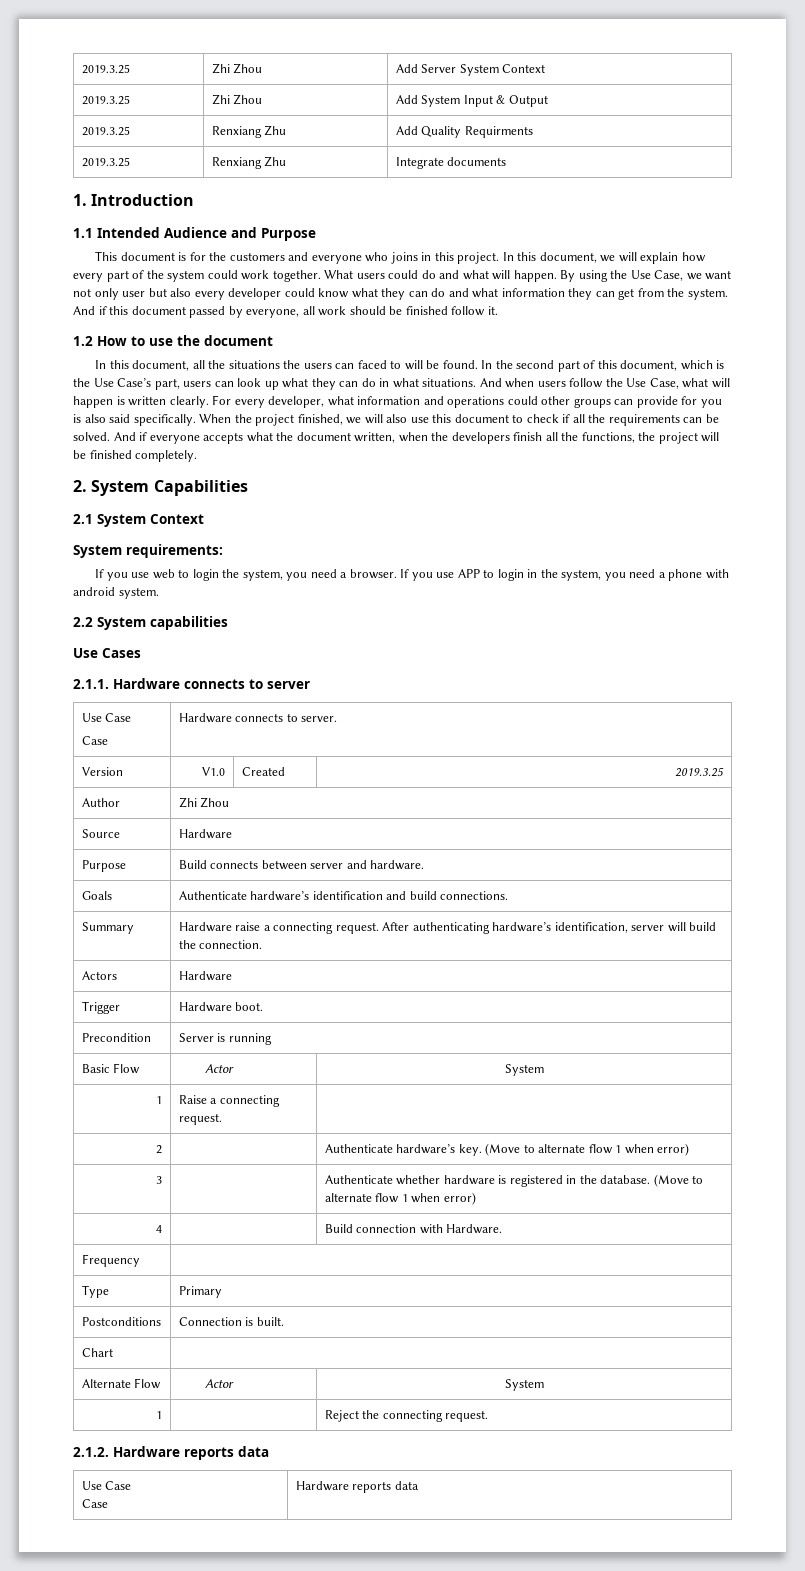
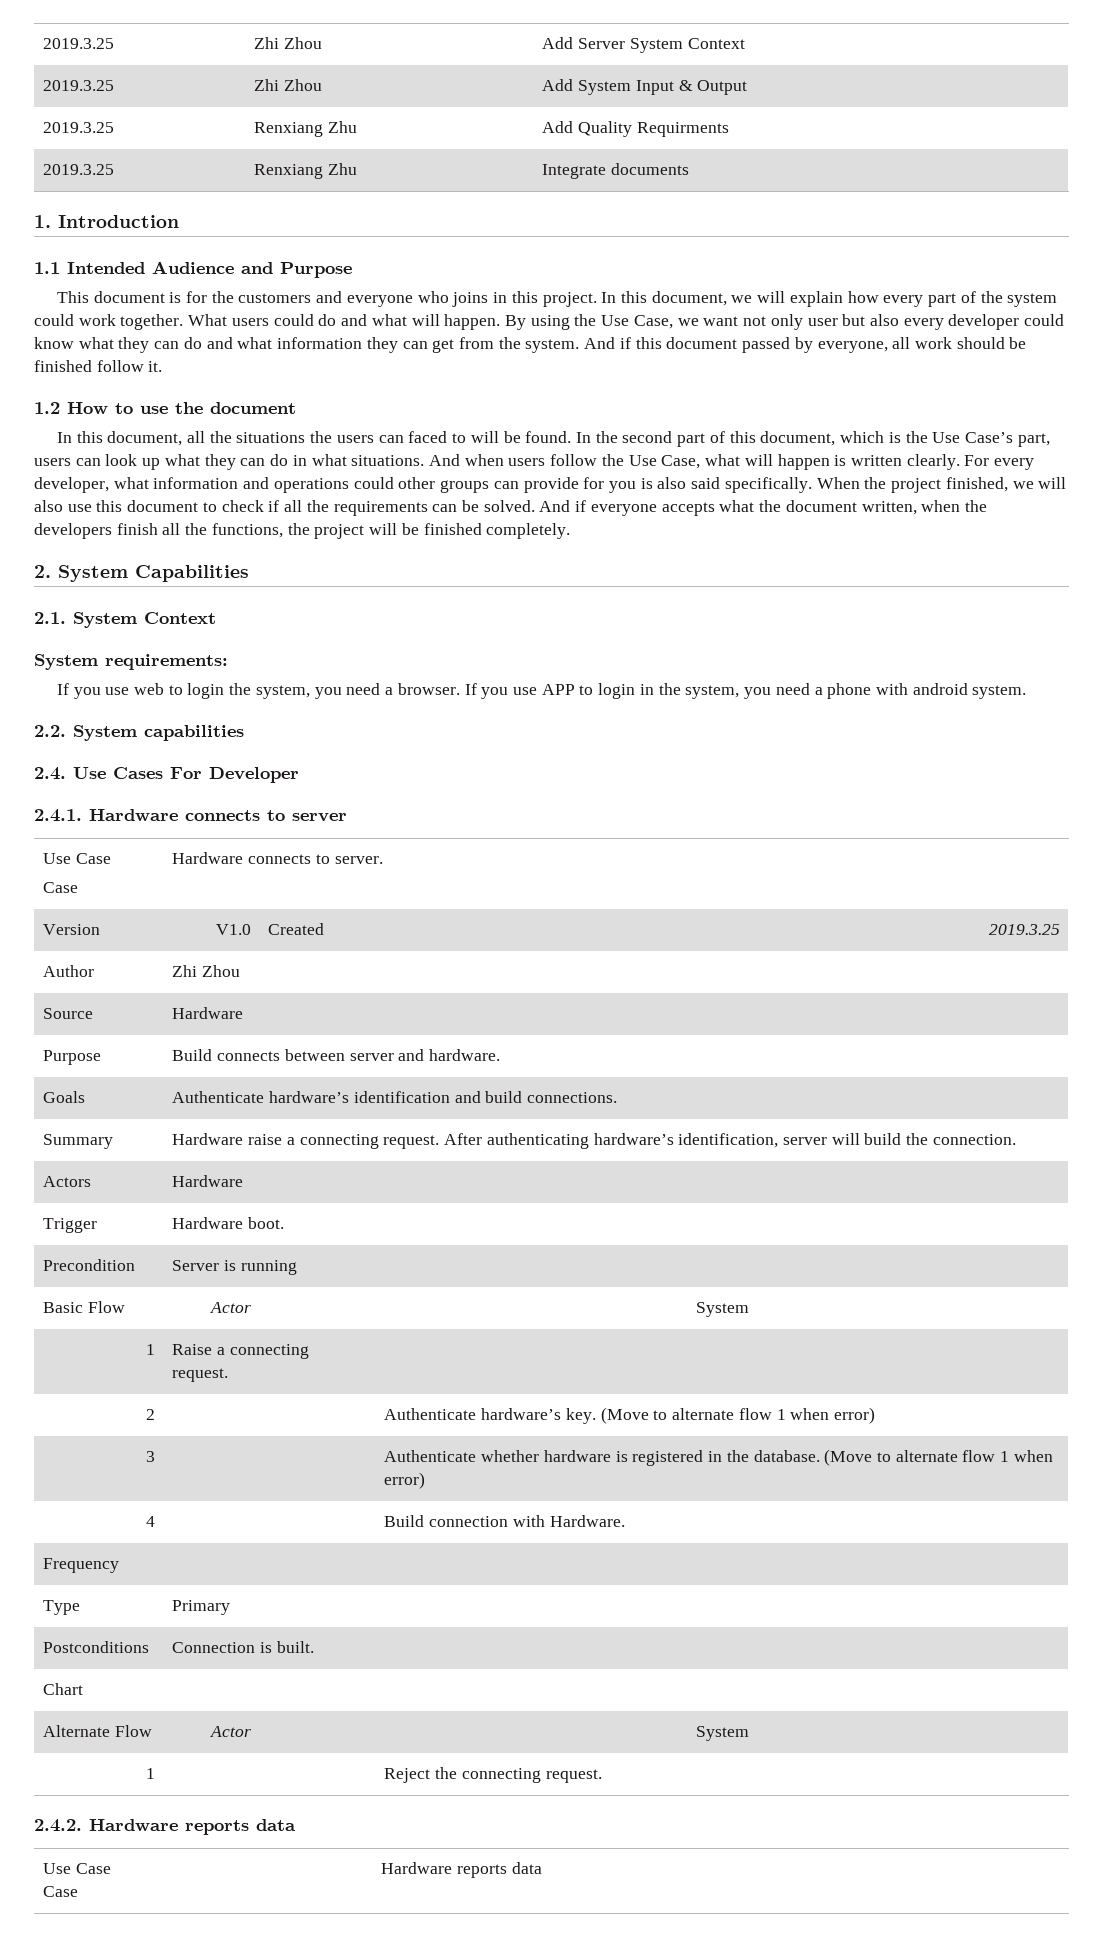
[73,514,93,524] 2.1 -> [34,612,66,624] 2.1.
[73,617,93,627] 2.2 -> [34,725,66,737] 2.2.
(228, 623) none -> [34,767,66,780] 2.4.
[73,679,109,689] // 2.1.1. -> [170,767,299,783] [34,809,82,822] For Developer // 2.4.1.
[73,1447,109,1457] 2.1.2. -> [34,1819,82,1832] 2.4.2.

